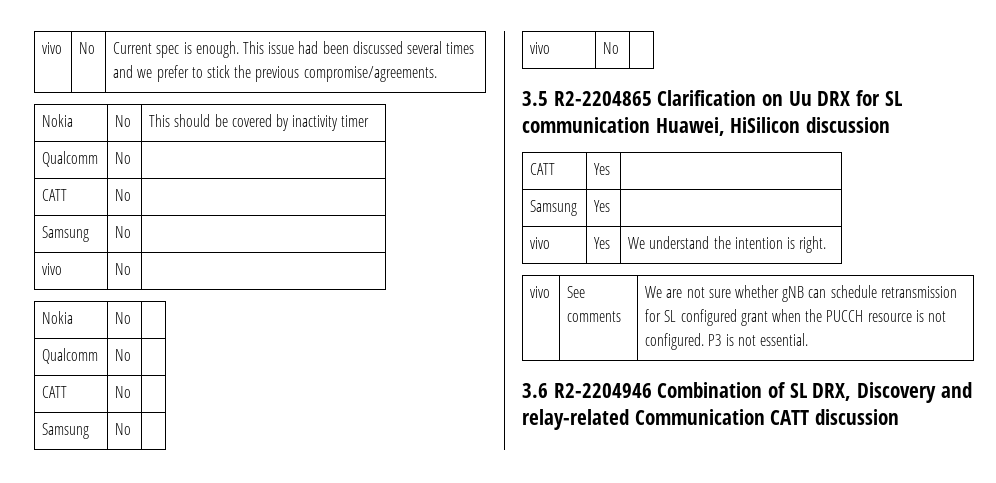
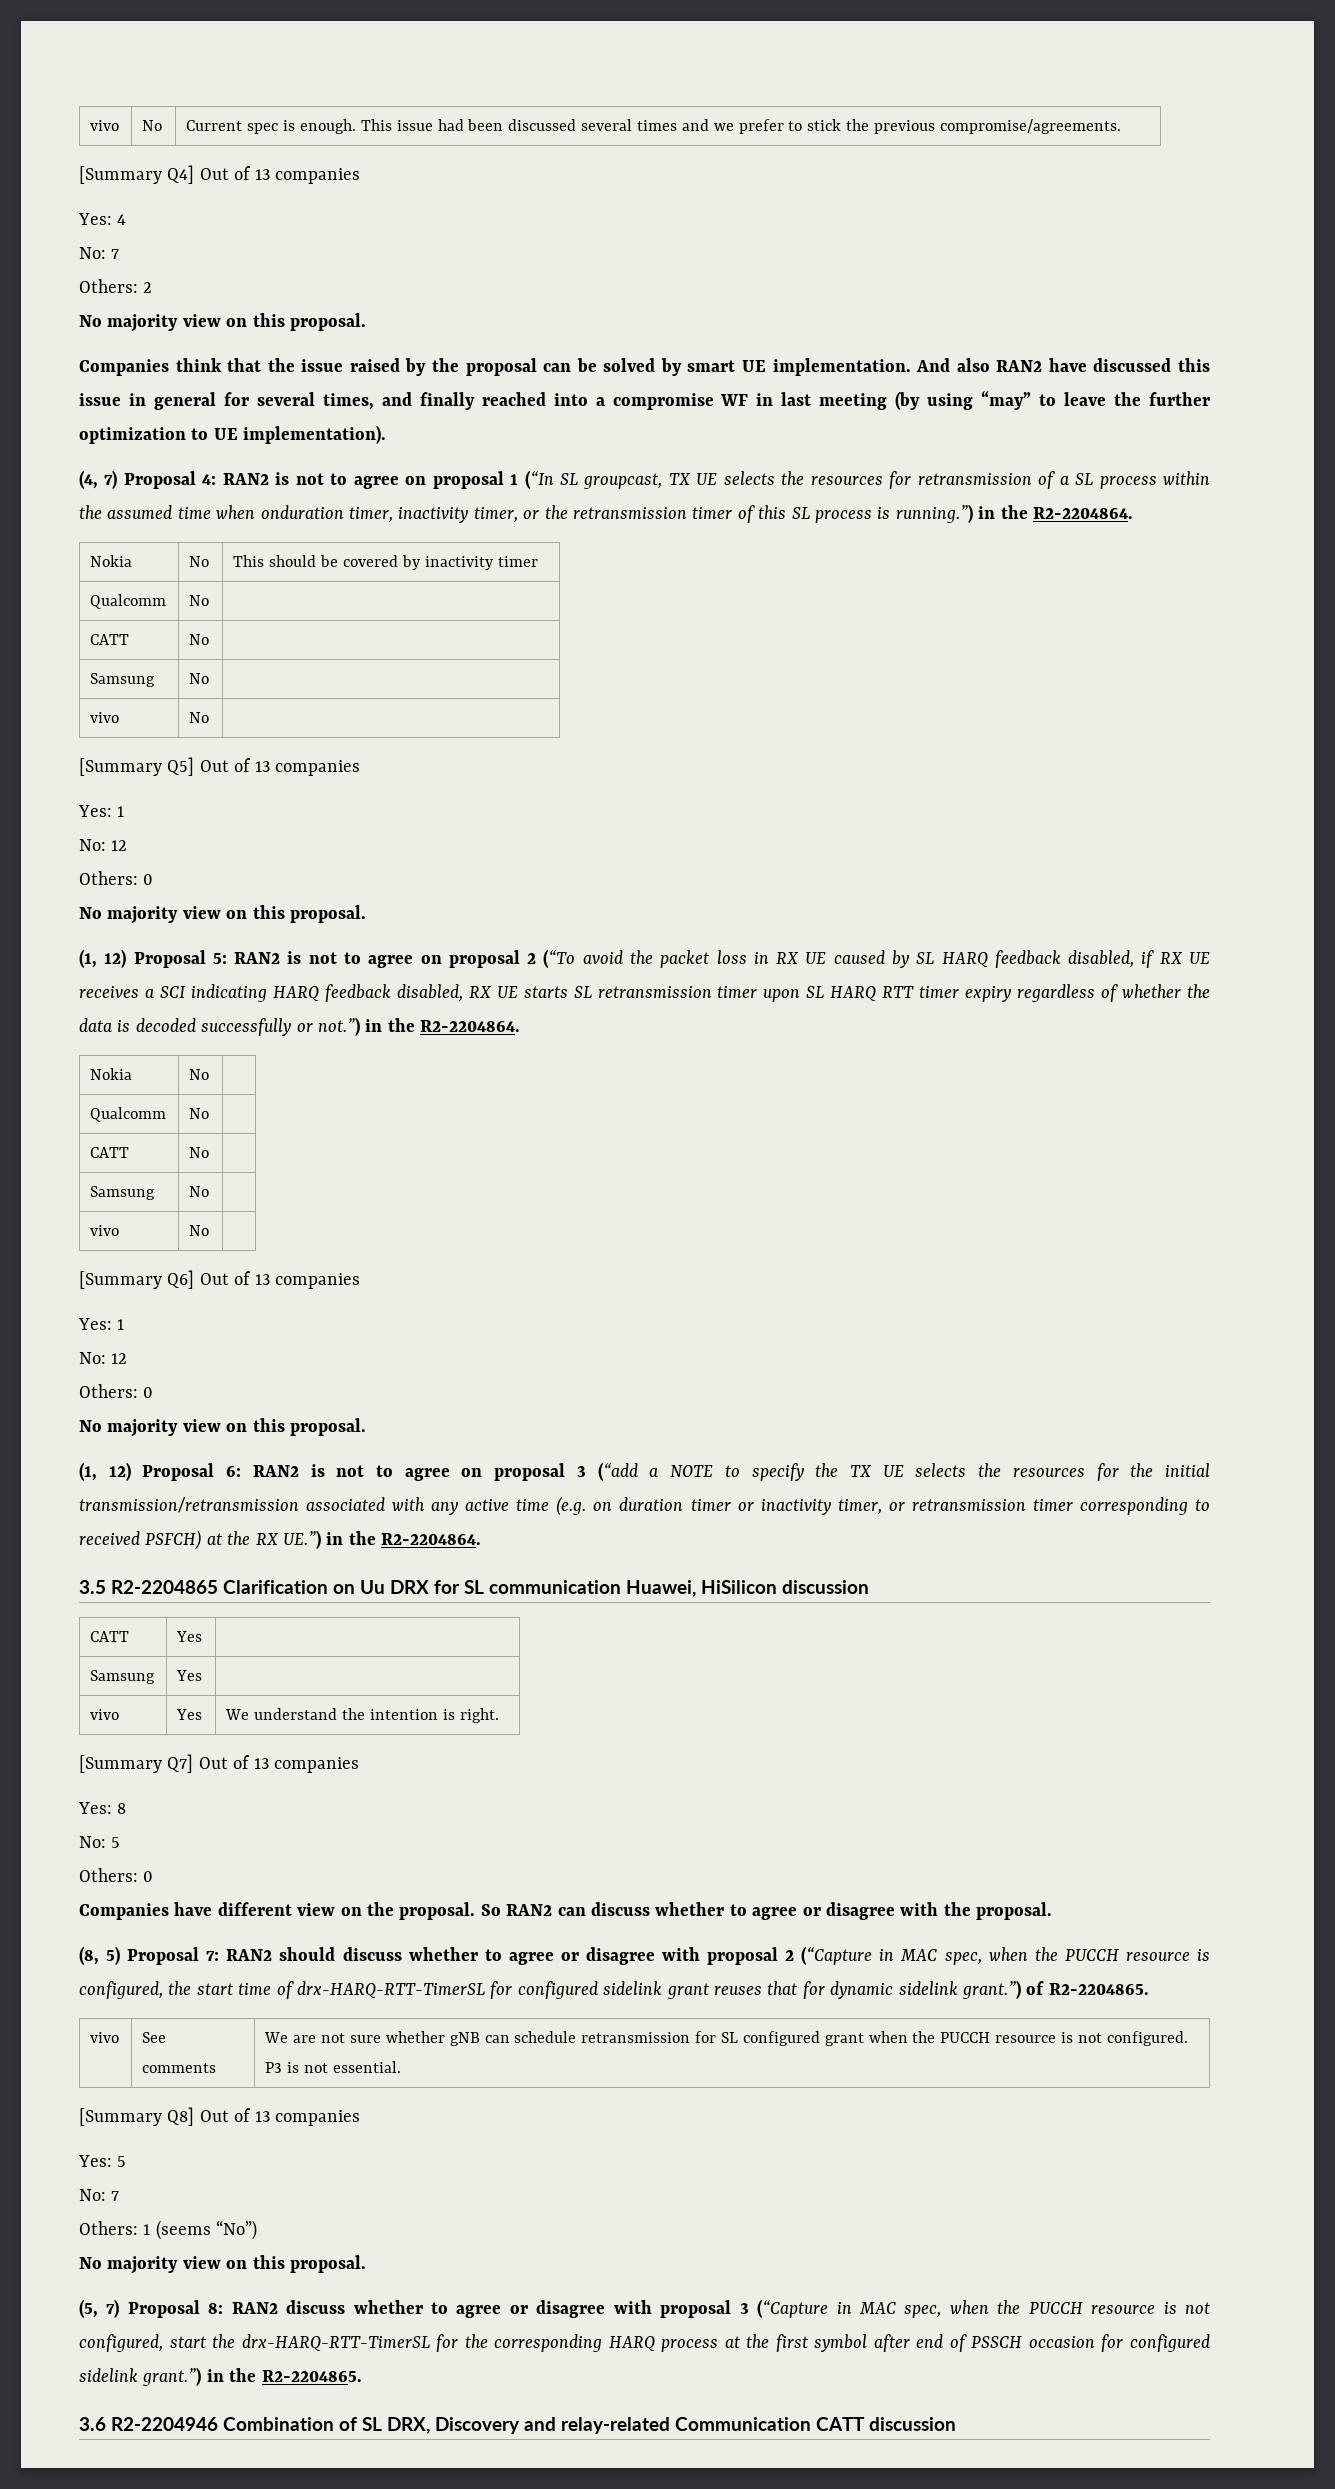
(437, 74) none -> [79,165,360,184] [78,213,127,225] [79,247,120,259] [79,279,153,293] [79,313,366,332] [79,358,1210,376] [79,391,1211,410] [79,425,387,444] [79,470,1210,489] [79,504,1133,523] // [Summary Q4] Out of 13 companies // Yes: 4 // No: 7 // Others: 2 // No majority view on this proposal. // Companies think that the issue raised by the proposal can be solved by smart UE implementation. And also RAN2 have discussed this issue in general for several times, and finally reached into a compromise WF in last meeting (by using “may” to leave the further optimization to UE implementation). // (4, 7) Proposal 4: RAN2 is not to agree on proposal 1 (“In SL groupcast, TX UE selects the resources for retransmission of a SL process within the assumed time when onduration timer, inactivity timer, or the retransmission timer of this SL process is running.”) in the R2-2204864.
(132, 269) none -> [79,757,360,776] [78,805,125,817] [79,839,128,851] [79,871,154,885] [79,905,366,924] [79,949,1211,968] [79,984,1211,1002] [79,1017,521,1036] // [Summary Q5] Out of 13 companies // Yes: 1 // No: 12 // Others: 0 // No majority view on this proposal. // (1, 12) Proposal 5: RAN2 is not to agree on proposal 2 (“To avoid the packet loss in RX UE caused by SL HARQ feedback disabled, if RX UE receives a SCI indicating HARQ feedback disabled, RX UE starts SL retransmission timer upon SL HARQ RTT timer expiry regardless of whether the data is decoded successfully or not.”) in the R2-2204864.
(620, 48) none -> [79,1270,360,1289] [78,1318,125,1330] [79,1352,128,1364] [79,1384,154,1398] [79,1418,366,1437] [79,1462,1211,1481] [79,1496,1210,1516] [79,1530,482,1550] // [Summary Q6] Out of 13 companies // Yes: 1 // No: 12 // Others: 0 // No majority view on this proposal. // (1, 12) Proposal 6: RAN2 is not to agree on proposal 3 (“add a NOTE to specify the TX UE selects the resources for the initial transmission/retransmission associated with any active time (e.g. on duration timer or inactivity timer, or retransmission timer corresponding to received PSFCH) at the RX UE.”) in the R2-2204864.
(827, 244) none -> [79,1754,359,1773] [78,1802,127,1814] [79,1836,121,1848] [79,1868,154,1882] [79,1902,1053,1920] [79,1946,1210,1965] [79,1980,1149,1999] // [Summary Q7] Out of 13 companies // Yes: 8 // No: 5 // Others: 0 // Companies have different view on the proposal. So RAN2 can discuss whether to agree or disagree with the proposal. // (8, 5) Proposal 7: RAN2 should discuss whether to agree or disagree with proposal 2 (“Capture in MAC spec, when the PUCCH resource is configured, the start time of drx-HARQ-RTT-TimerSL for configured sidelink grant reuses that for dynamic sidelink grant.”) of R2-2204865.
(809, 339) none -> [79,2107,360,2126] [78,2155,127,2167] [79,2189,120,2201] [79,2220,258,2240] [79,2255,366,2274] [79,2299,1210,2318] [79,2334,1210,2352] [79,2367,362,2386] // [Summary Q8] Out of 13 companies // Yes: 5 // No: 7 // Others: 1 (seems “No”) // No majority view on this proposal. // (5, 7) Proposal 8: RAN2 discuss whether to agree or disagree with proposal 3 (“Capture in MAC spec, when the PUCCH resource is not configured, start the drx-HARQ-RTT-TimerSL for the corresponding HARQ process at the first symbol after end of PSSCH occasion for configured sidelink grant.”) in the R2-2204865.

